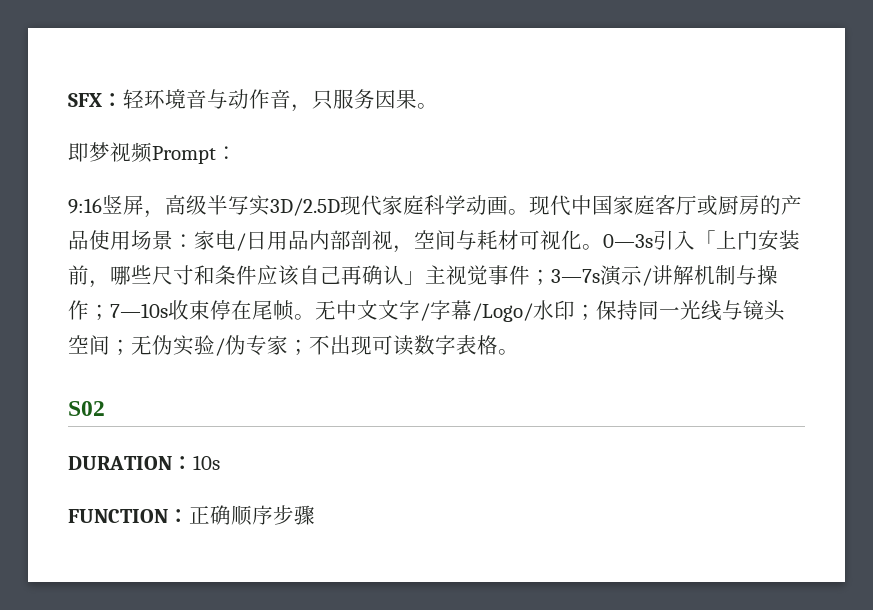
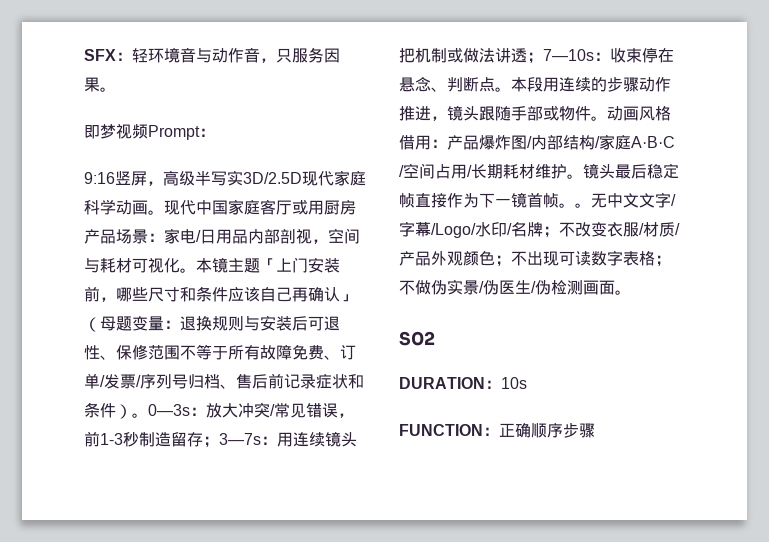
[718,195,802,215] [68,230,131,250] 厨房的产品使用 -> [308,200,356,215] [84,229,116,244] 用厨房产品
[603,230,695,250] 0—3s引入 -> [196,257,260,273] 本镜主题
[425,265,778,286] [68,300,294,321] 主视觉事件；3—7s演示/讲解机制与操作；7—10s收束停在尾帧 -> [84,315,340,332] [84,344,356,360] [84,373,364,389] [84,402,354,419] [84,431,357,448] [399,47,674,64] [399,76,671,92] [399,105,671,121] [399,134,675,150] [399,163,679,179] [399,192,575,208] （母题变量：退换规则与安装后可退性、保修范围不等于所有故障免费、订单/发票/序列号归档、售后前记录症状和条件）。0—3s：放大冲突/常见错误，前1-3秒制造留存；3—7s：用连续镜头把机制或做法讲透；7—10s：收束停在悬念、判断点。本段用连续的步骤动作推进，镜头跟随手部或物件。动画风格借用：产品爆炸图/内部结构/家庭A·B·C /空间占用/长期耗材维护。镜头最后稳定帧直接作为下一镜首帧。
[575,300,785,321] [68,335,288,356] ；保持同一光线与镜头空间；无伪实验/伪专家 -> [507,222,680,238] [399,251,495,266] /名牌；不改变衣服/材质/产品外观颜色
(498, 345) none -> [655,255,671,267] [399,279,615,295] ；不做伪实景/伪医生/伪检测画面

